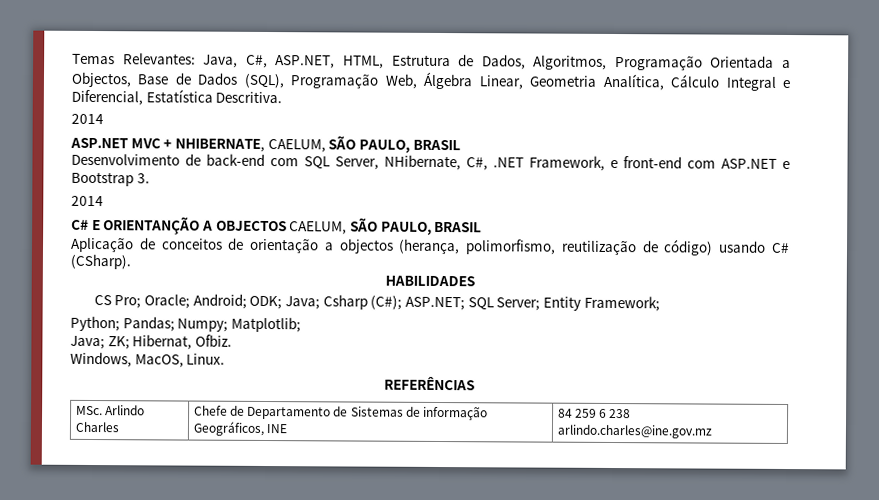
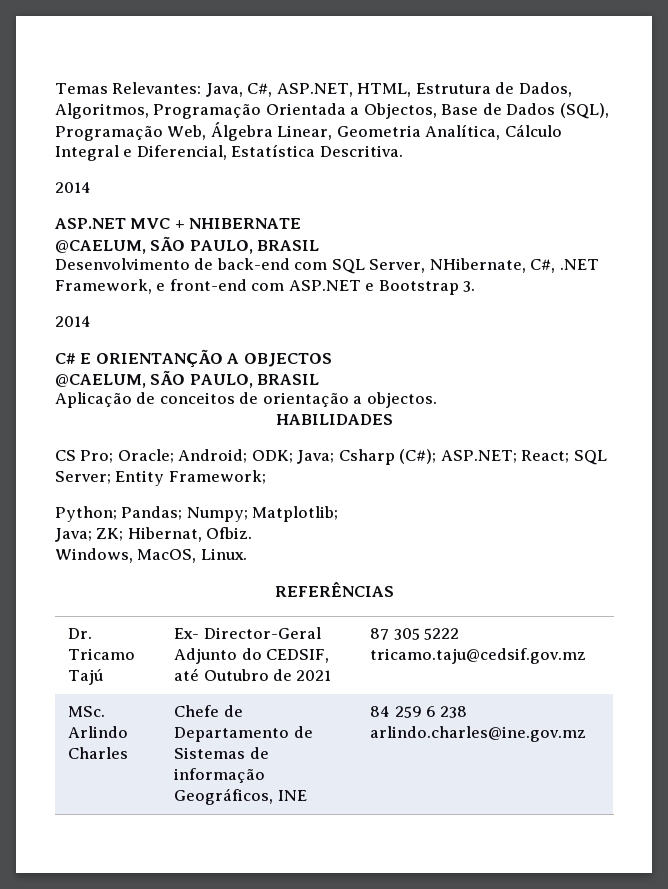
[174,138,326,153] NHIBERNATE, CAELUM, -> [189,218,302,229] [55,240,146,254] NHIBERNATE // @CAELUM,
[289,221,348,235] CAELUM, -> [55,374,146,388] // @CAELUM,
[338,238,790,256] [70,253,131,270] objectos (herança, polimorfismo, reutilização de código) usando C# (CSharp). -> [366,392,437,408] objectos.
(465, 303) none -> [521,450,570,463] React;
(475, 383) none -> [68,628,93,639] [68,648,136,660] [68,669,104,685] [174,627,321,639] [174,648,329,664] [174,668,332,681] [370,628,459,640] [370,648,587,664] // Dr. Tricamo Tajú | Ex- Director-Geral Adjunto do CEDSIF, até Outubro de 2021 | 87 305 5222 tricamo.taju@cedsif.gov.mz

